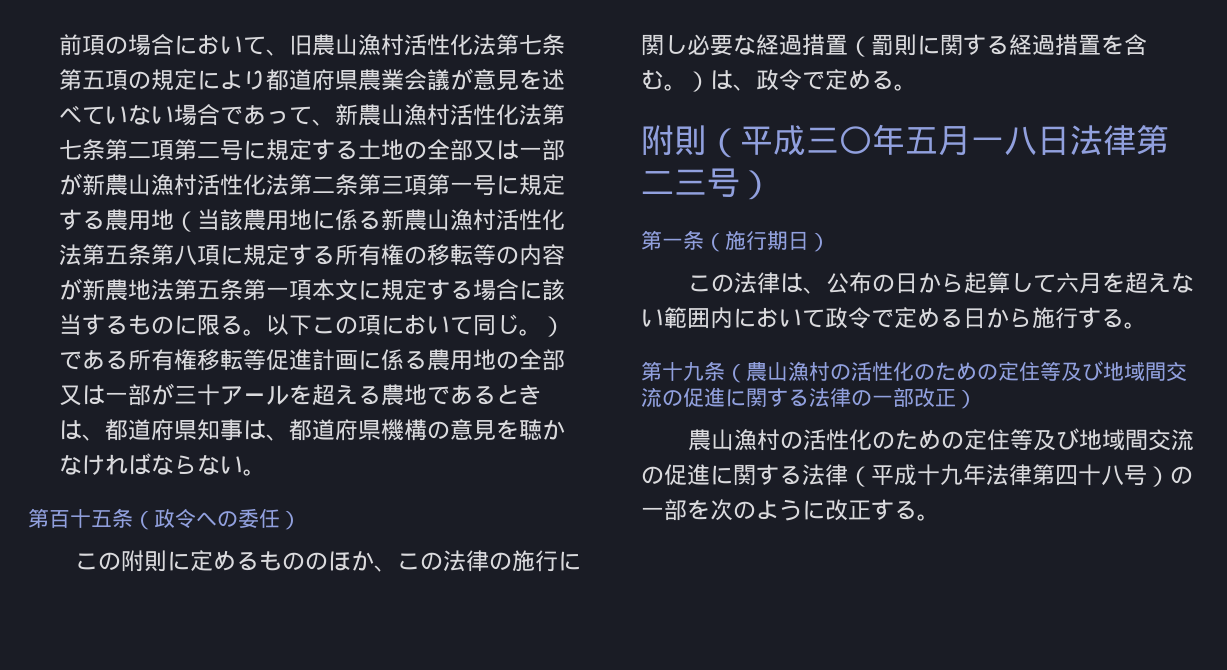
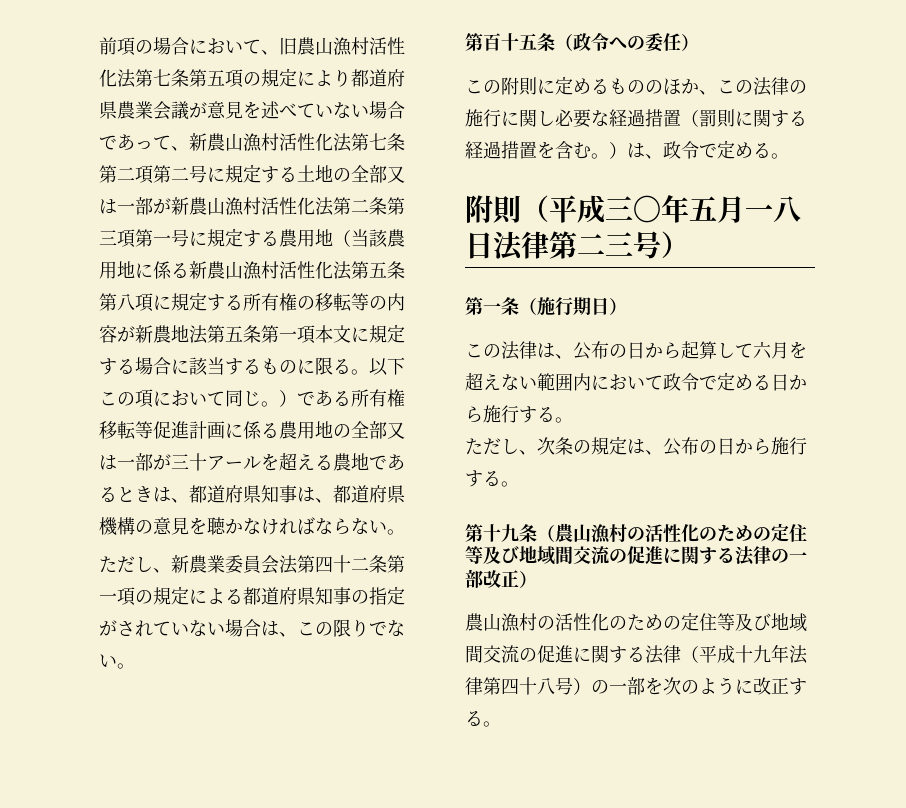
(267, 472) none -> [98,555,405,574] [98,586,405,606] [98,619,405,637] [98,654,135,669] // ただし、新農業委員会法第四十二条第一項の規定による都道府県知事の指定がされていない場合は、この限りでない。
(1147, 325) none -> [465,436,807,456] [465,470,519,487] // ただし、次条の規定は、公布の日から施行する。

